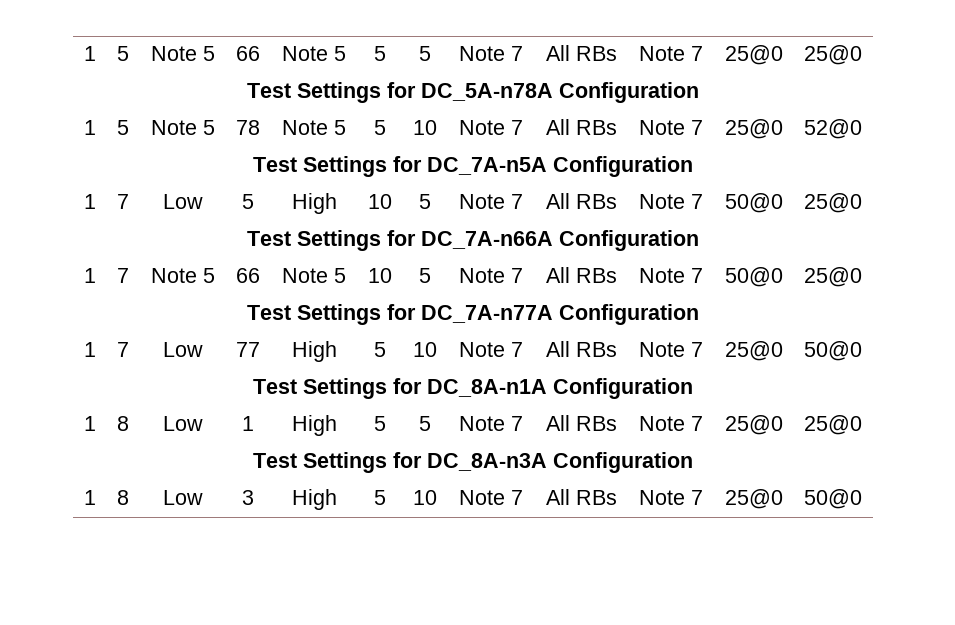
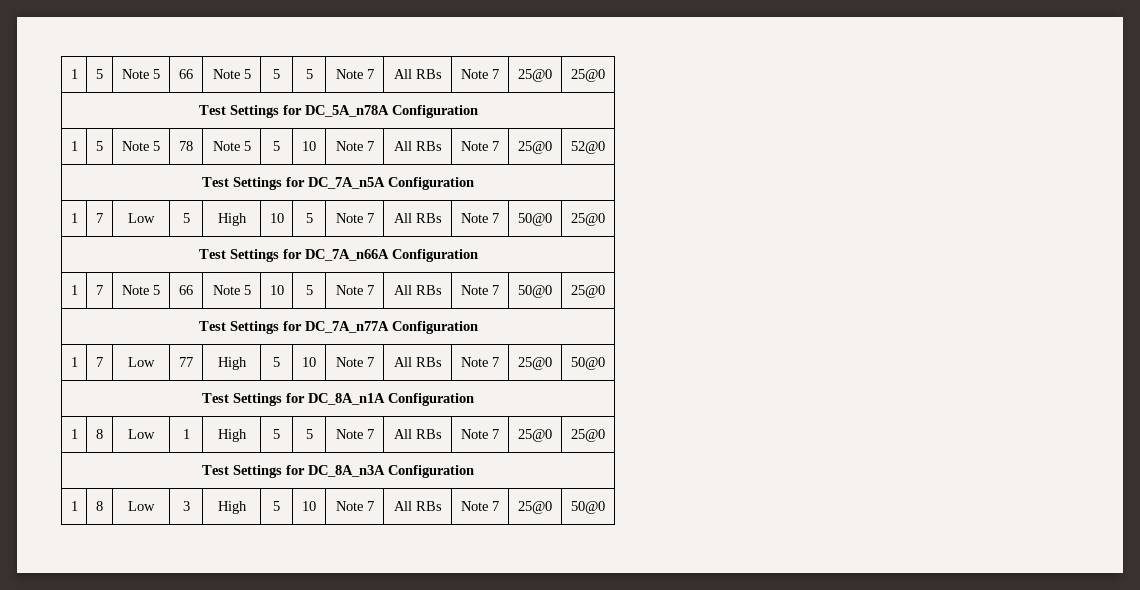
[421,83,553,101] DC_5A-n78A -> [304,105,389,117] DC_5A_n78A
[427,157,547,175] DC_7A-n5A -> [308,177,385,189] DC_7A_n5A
[421,231,553,249] DC_7A-n66A -> [304,249,389,261] DC_7A_n66A
[421,305,553,323] DC_7A-n77A -> [304,321,389,333] DC_7A_n77A
[427,379,547,397] DC_8A-n1A -> [308,393,385,405] DC_8A_n1A
[427,453,547,471] DC_8A-n3A -> [308,465,385,477] DC_8A_n3A

